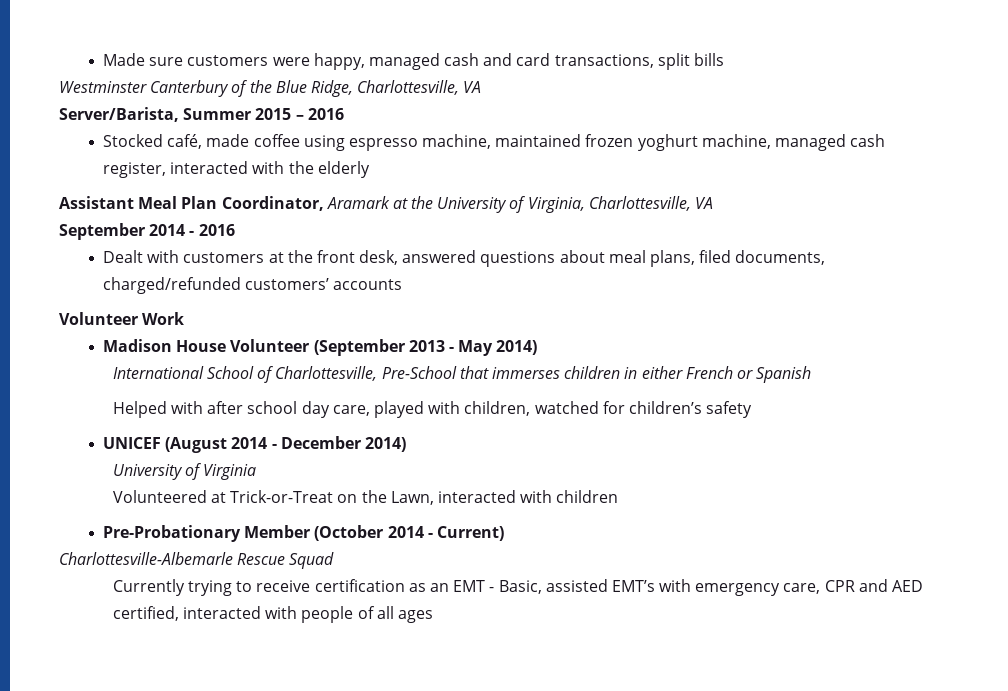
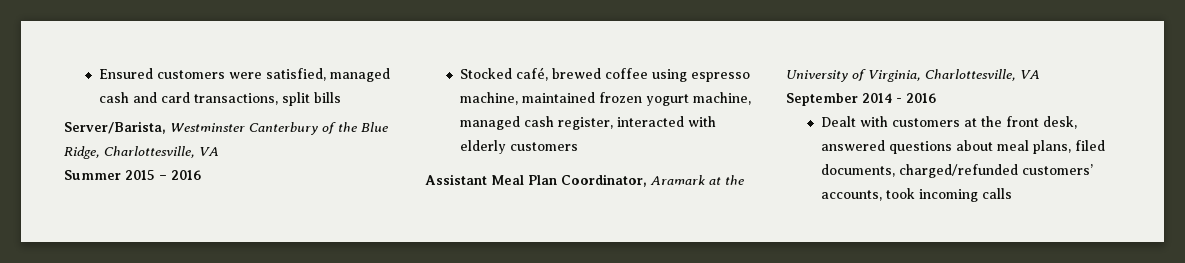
[102,53,184,66] Made sure -> [98,68,153,79] Ensured
[313,53,365,70] happy, -> [265,68,326,81] satisfied,
(725, 59) none -> [64,121,166,134] Server/Barista,
[59,107,179,122] Server/Barista, -> (219, 151) none
[206,134,250,147] made -> [551,68,601,79] brewed
[637,134,698,151] yoghurt -> [645,94,689,106] yogurt
[288,161,314,174] the -> (716, 121) none
(370, 169) none -> [509,142,578,151] customers
[333,279,403,290] [59,312,185,325] [102,339,538,356] [112,366,812,383] [112,401,753,418] [102,436,406,453] [112,463,257,480] [112,490,619,505] [102,525,504,542] [59,552,335,569] [112,579,924,596] [112,606,433,623] accounts // Volunteer Work // Madison House Volunteer (September 2013 - May 2014) // International School of Charlottesville, Pre-School that immerses children in either French or Spanish // Helped with after school day care, played with children, watched for children’s safety // UNICEF (August 2014 - December 2014) // University of Virginia // Volunteered at Trick-or-Treat on the Lawn, interacted with children // Pre-Probationary Member (October 2014 - Current) // Charlottesville-Albemarle Rescue Squad // Currently trying to receive certification as an EMT - Basic, assisted EMT’s with emergency care, CPR and AED certified, interacted with people of all ages -> [820,188,1012,202] accounts, took incoming calls

